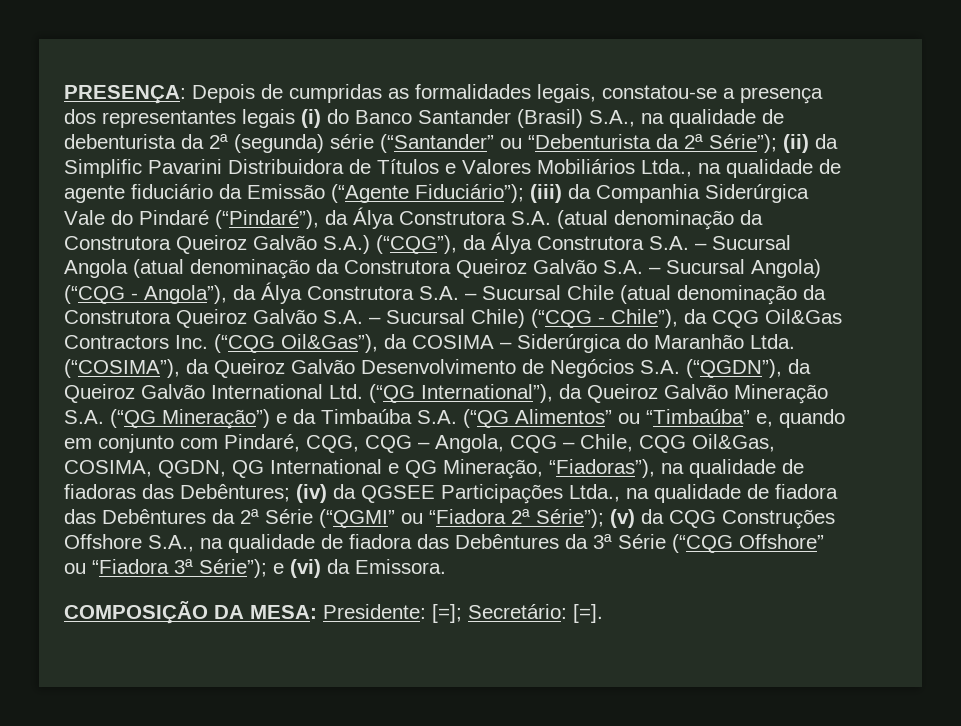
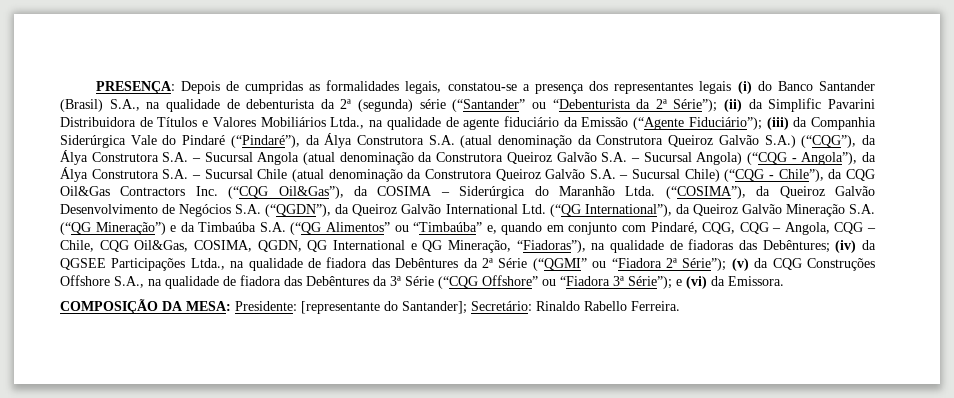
[432,604,603,623] [=]; Secretário: [=]. -> [301,301,680,314] [representante do Santander]; Secretário: Rinaldo Rabello Ferreira.

